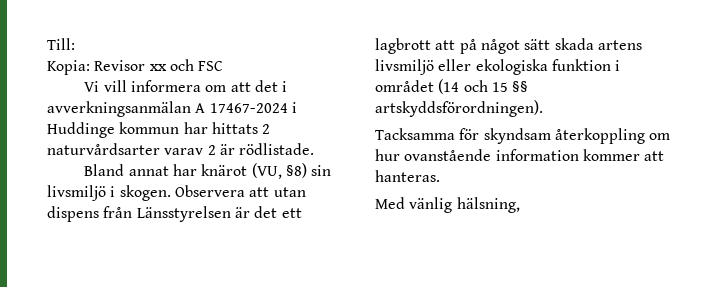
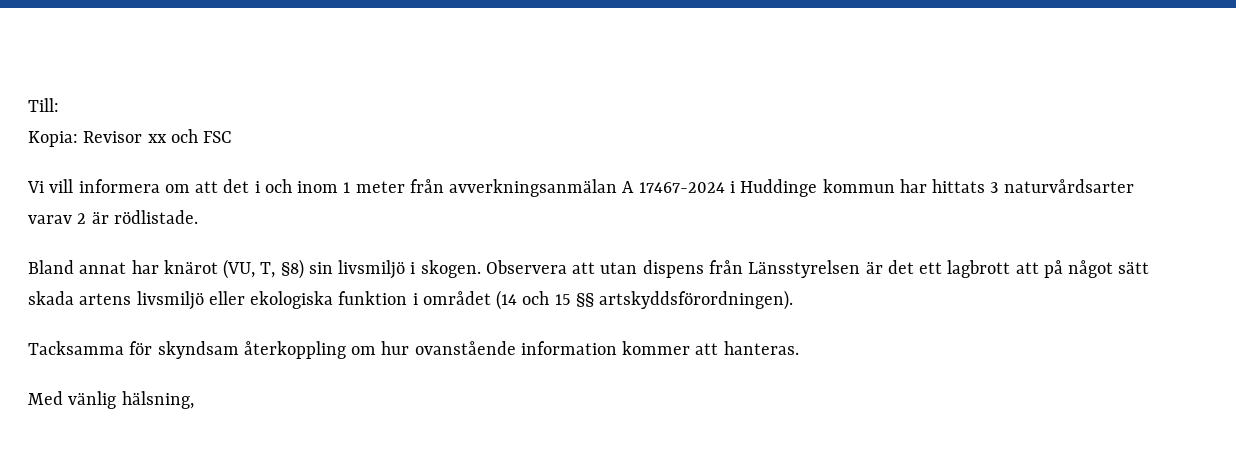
(288, 86) none -> [264,179,444,193] och inom 1 meter från
[262,124,271,134] 2 -> [990,182,999,193] 3
(282, 171) none -> [260,262,276,278] T,

